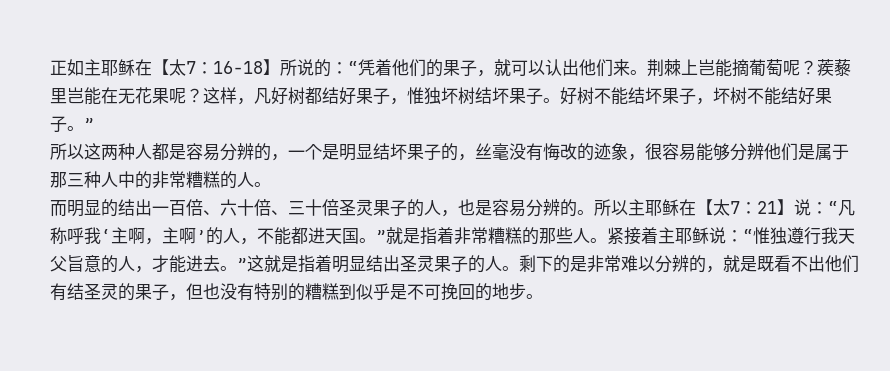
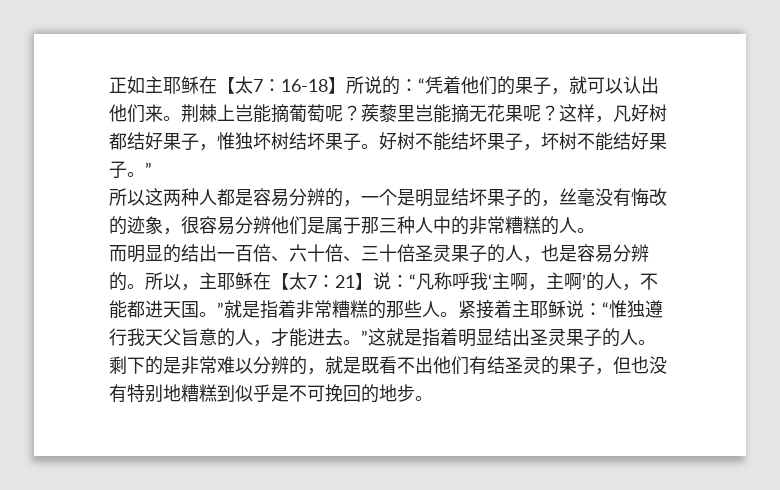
[101,87,118,104] 在 -> [451,104,469,123] 摘
[696,143,730,161] 能够 -> (235, 226) none
(628, 207) none -> [181,284,199,291] ，
[288,283,305,301] 的 -> [163,384,181,402] 地

